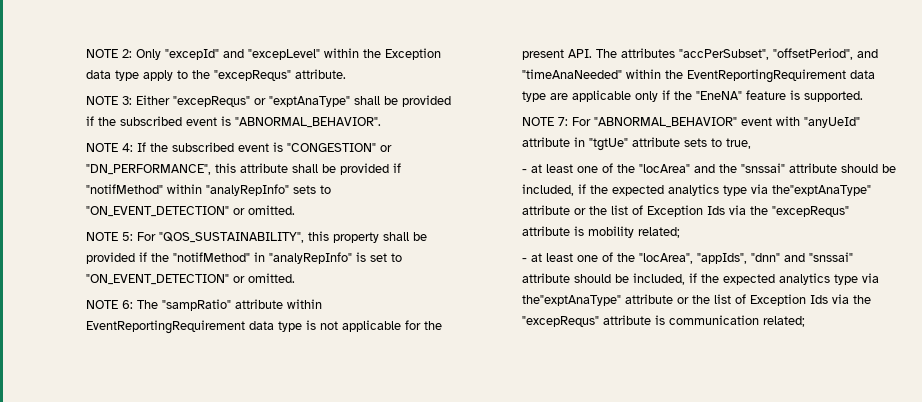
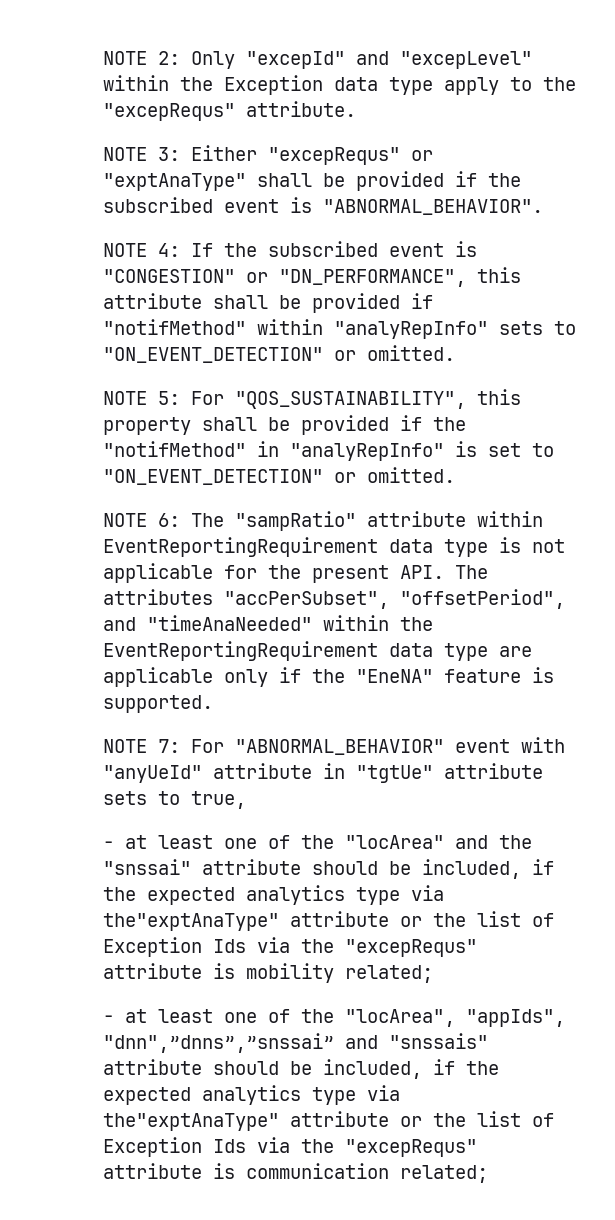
[750,252,853,262] "dnn" and "snssai" -> [102,1033,488,1053] "dnn",”dnns”,”snssai” and "snssais"

